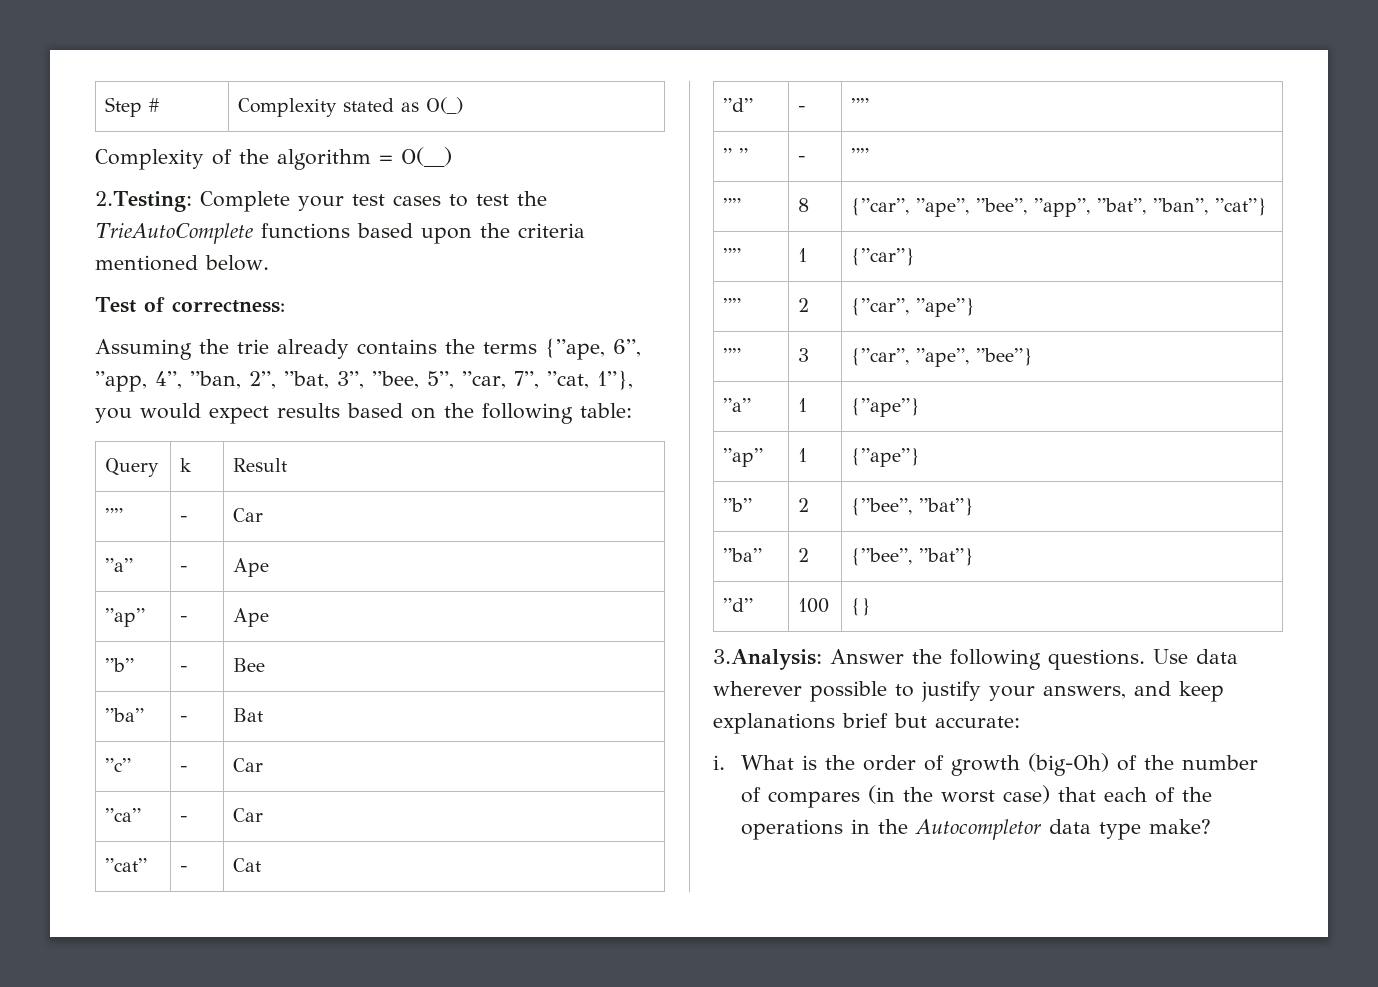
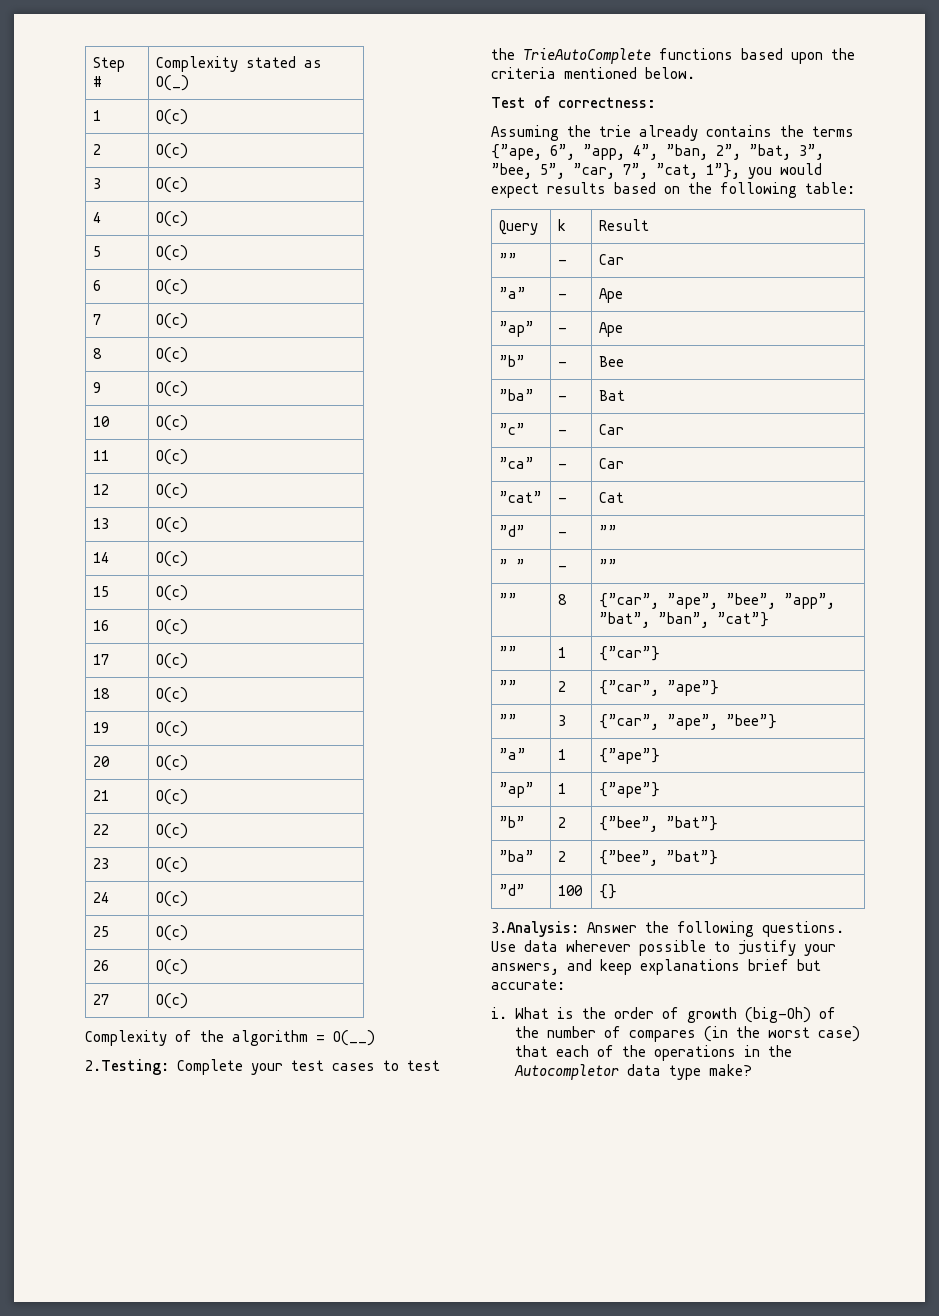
(464, 105) none -> [92,110,101,121] [155,109,188,125] [92,144,101,155] [155,143,188,159] [92,178,101,189] [155,177,188,193] [92,212,101,223] [155,211,188,227] [92,246,101,257] [155,245,188,261] [92,280,101,291] [155,279,188,295] [92,314,101,325] [155,313,188,329] [92,348,102,359] [155,347,188,363] [92,382,101,393] [155,381,188,397] [92,416,110,427] [155,415,188,431] [92,450,109,461] [155,449,188,465] [92,484,109,495] [155,483,188,499] [92,518,109,529] [155,517,188,533] [92,552,109,563] [155,551,188,567] [92,586,109,597] [155,585,188,601] [92,620,109,631] [155,619,188,635] [92,654,109,665] [155,653,188,669] [92,688,110,699] [155,687,188,703] [92,722,109,733] [155,721,188,737] [92,756,110,767] [155,755,188,771] [92,790,109,801] [155,789,188,805] [92,824,109,835] [155,823,188,839] [92,858,109,869] [155,857,188,873] [92,892,109,903] [155,891,188,907] [92,926,109,937] [155,925,188,941] [92,960,109,971] [155,959,188,975] [92,994,109,1005] [155,993,188,1009] // 1 | O(c) // 2 | O(c) // 3 | O(c) // 4 | O(c) // 5 | O(c) // 6 | O(c) // 7 | O(c) // 8 | O(c) // 9 | O(c) // 10 | O(c) // 11 | O(c) // 12 | O(c) // 13 | O(c) // 14 | O(c) // 15 | O(c) // 16 | O(c) // 17 | O(c) // 18 | O(c) // 19 | O(c) // 20 | O(c) // 21 | O(c) // 22 | O(c) // 23 | O(c) // 24 | O(c) // 25 | O(c) // 26 | O(c) // 27 | O(c)

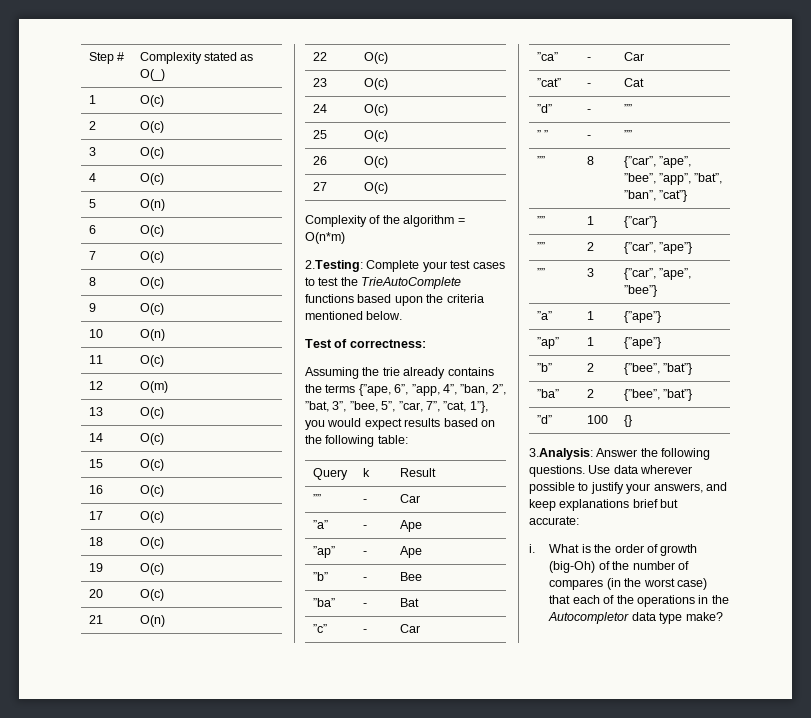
[155,245,188,261] O(c) -> [139,199,165,211] O(n)
[155,415,188,431] O(c) -> [139,329,165,341] O(n)
[155,483,188,499] O(c) -> [139,381,168,393] O(m)
[155,789,188,805] O(c) -> [139,615,165,627] O(n)
[333,1030,375,1046] O(__) -> [305,232,345,244] O(n*m)

